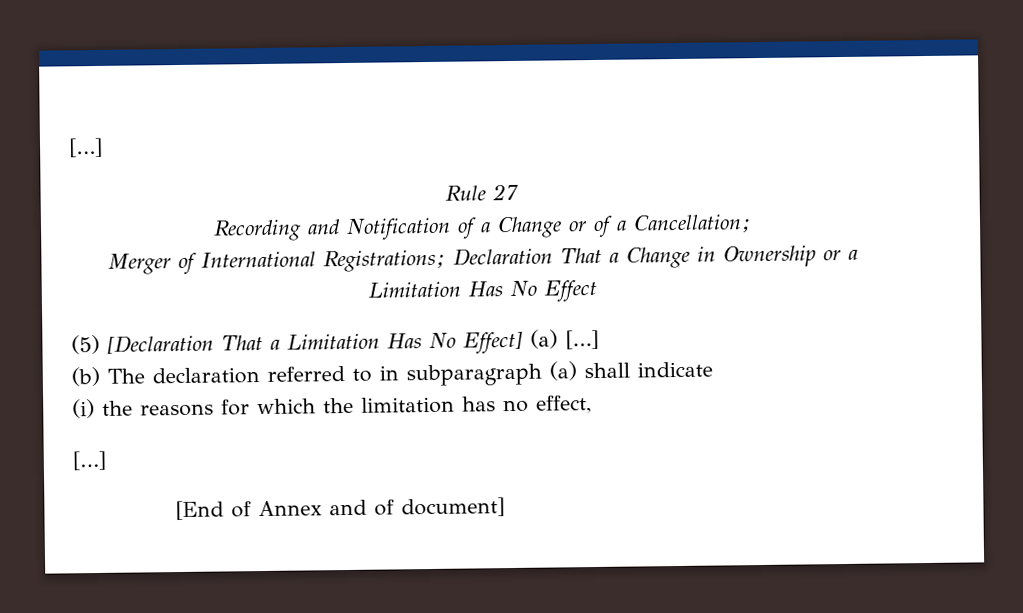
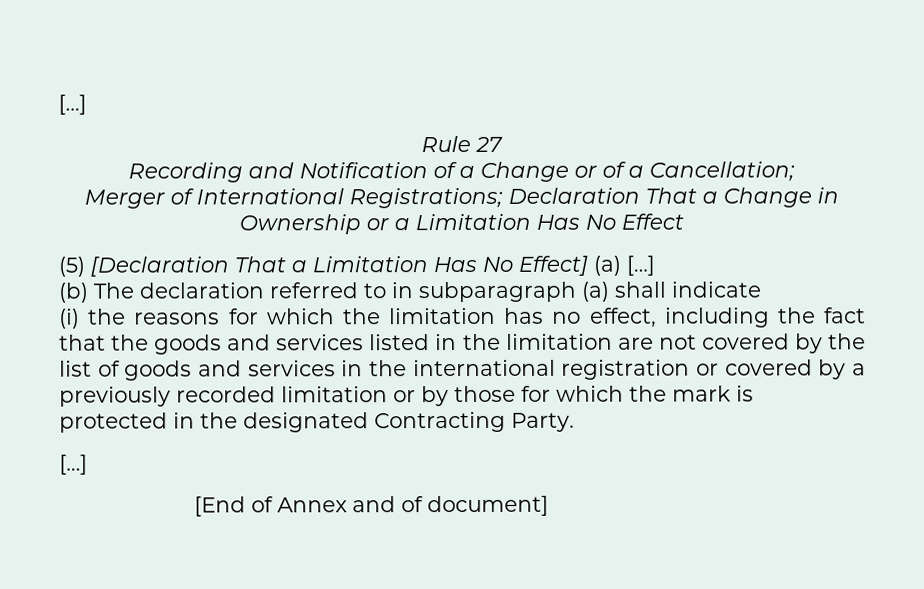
(592, 404) none -> [664,307,866,328] [59,333,867,355] [59,359,866,381] [59,385,754,407] [59,411,575,433] including the fact that the goods and services listed in the limitation are not covered by the list of goods and services in the international registration or covered by a previously recorded limitation or by those for which the mark is protected in the designated Contracting Party.

